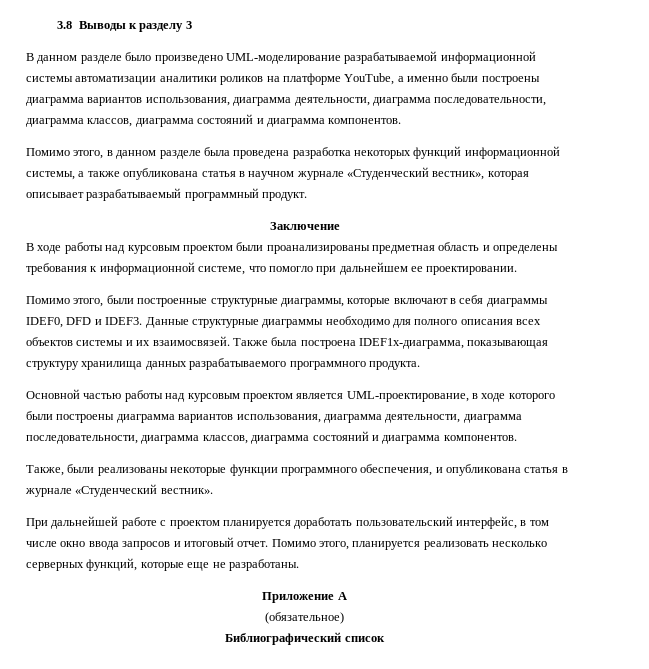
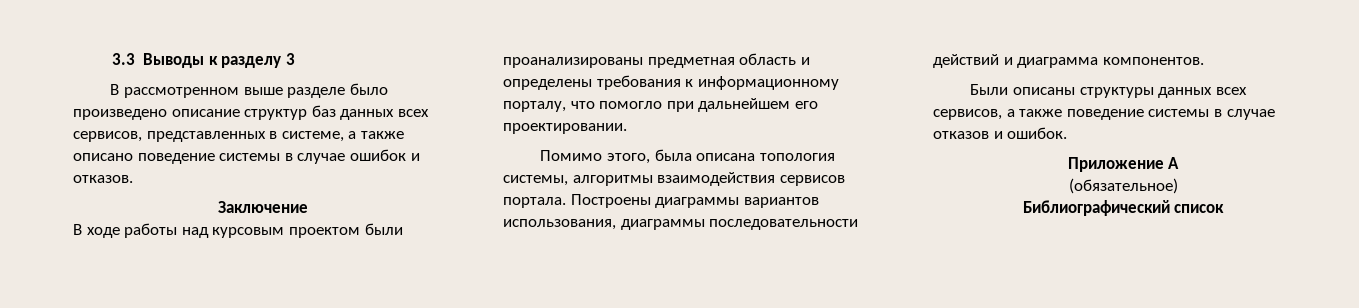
[57,21,73,29] 3.8 -> [111,53,135,65] 3.3
[37,55,78,64] данном -> [124,87,283,98] рассмотренном выше
[225,51,536,64] [26,73,540,85] [26,97,547,106] [26,114,402,127] [26,146,560,159] [26,167,529,180] [26,188,308,201] UML-моделирование разрабатываемой информационной системы автоматизации аналитики роликов на платформе YouTube, а именно были построены диаграмма вариантов использования, диаграмма деятельности, диаграмма последовательности, диаграмма классов, диаграмма состояний и диаграмма компонентов. // Помимо этого, в данном разделе была проведена разработка некоторых функций информационной системы, а также опубликована статья в научном журнале «Студенческий вестник», которая описывает разрабатываемый программный продукт. -> [171,105,429,120] [73,131,404,142] [73,149,420,164] [73,175,133,183] описание структур баз данных всех сервисов, представленных в системе, а также описано поведение системы в случае ошибок и отказов.
[99,262,246,275] информационной системе, -> [697,76,839,90] [503,101,566,112] информационному порталу,
[411,266,423,272] ее -> [794,101,818,109] его
[106,295,548,307] [26,316,542,328] [26,336,549,349] [26,358,420,370] [26,389,555,402] [26,411,522,423] [26,431,517,444] [26,464,568,476] [25,484,213,497] [26,516,549,529] [26,537,548,550] [26,558,299,571] были построенные структурные диаграммы, которые включают в себя диаграммы IDEF0, DFD и IDEF3. Данные структурные диаграммы необходимо для полного описания всех объектов системы и их взаимосвязей. Также была построена IDEF1x-диаграмма, показывающая структуру хранилища данных разрабатываемого программного продукта. // Основной частью работы над курсовым проектом является UML-проектирование, в ходе которого были построены диаграмма вариантов использования, диаграмма деятельности, диаграмма последовательности, диаграмма классов, диаграмма состояний и диаграмма компонентов. // Также, были реализованы некоторые функции программного обеспечения, и опубликована статья в журнале «Студенческий вестник». // При дальнейшей работе с проектом планируется доработать пользовательский интерфейс, в том числе окно ввода запросов и итоговый отчет. Помимо этого, планируется реализовать несколько серверных функций, которые еще не разработаны. -> [654,149,835,161] [503,172,845,186] [503,194,819,208] [503,219,859,230] [933,54,1204,68] [970,84,1247,98] [933,109,1275,120] [933,127,1068,139] была описана топология системы, алгоритмы взаимодействия сервисов портала. Построены диаграммы вариантов использования, диаграммы последовательности действий и диаграмма компонентов. // Были описаны структуры данных всех сервисов, а также поведение системы в случае отказов и ошибок.

